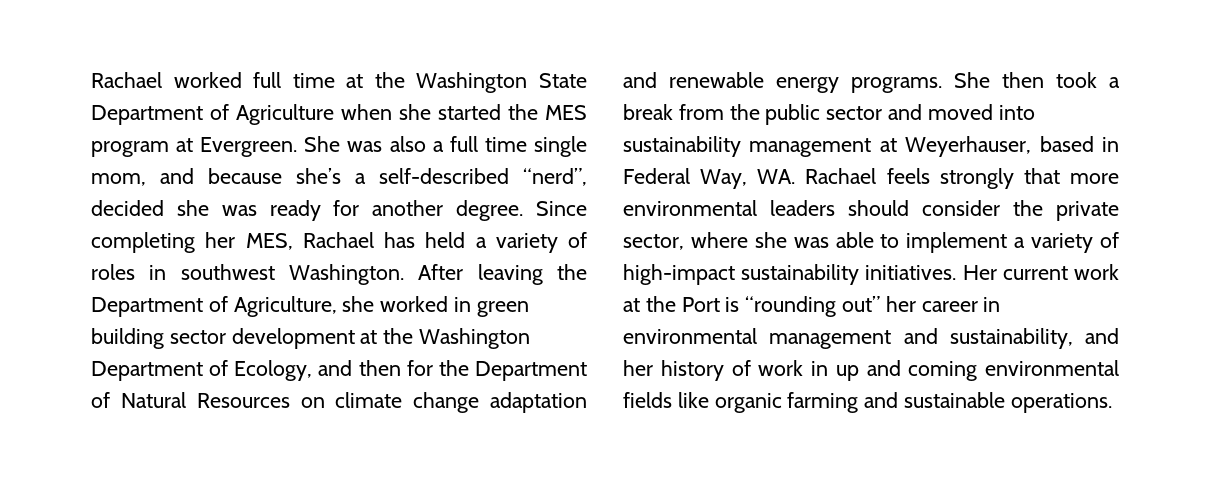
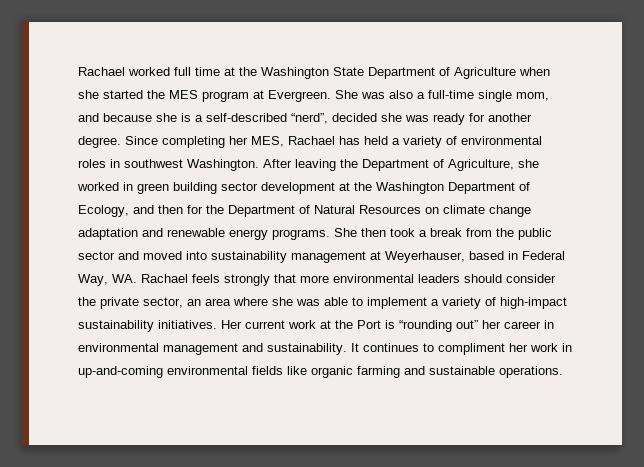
[449,136,527,152] full time -> [428,90,474,99] full-time
[296,168,342,184] she’s -> [156,113,191,122] she is
(587, 240) none -> [461,136,542,145] environmental
(684, 242) none -> [187,298,231,306] an area
[949,328,1119,349] [623,360,978,381] sustainability, and her history of work in up and coming -> [267,343,572,355] [78,366,163,378] sustainability. It continues to compliment her work in up-and-coming

